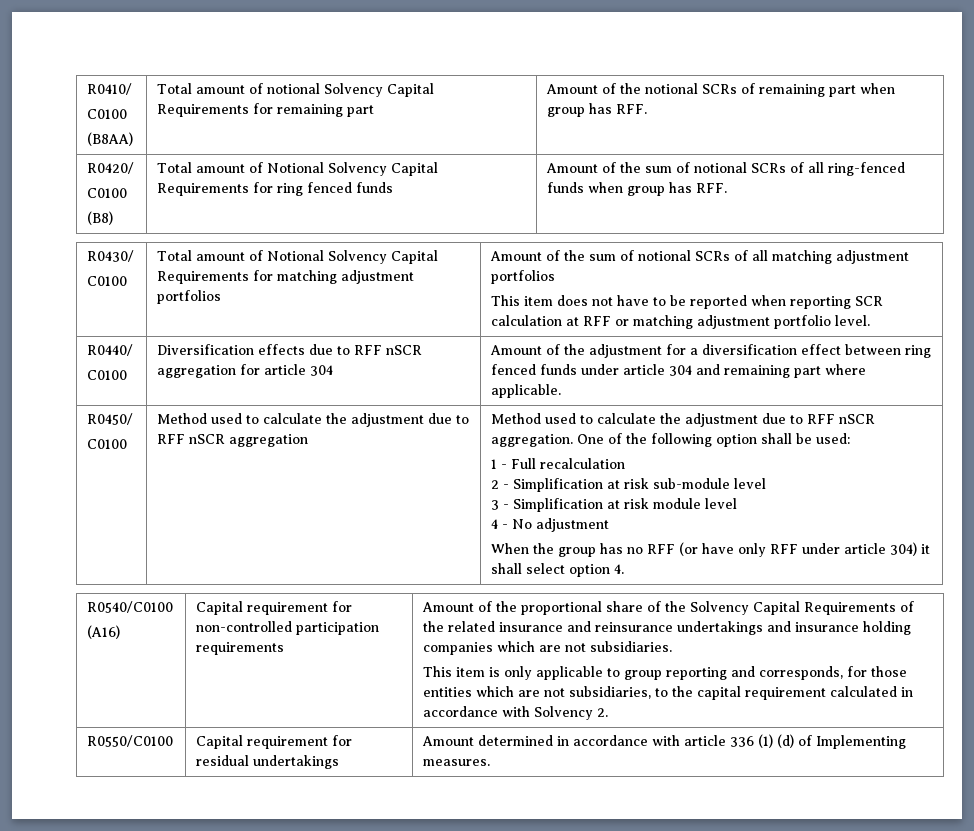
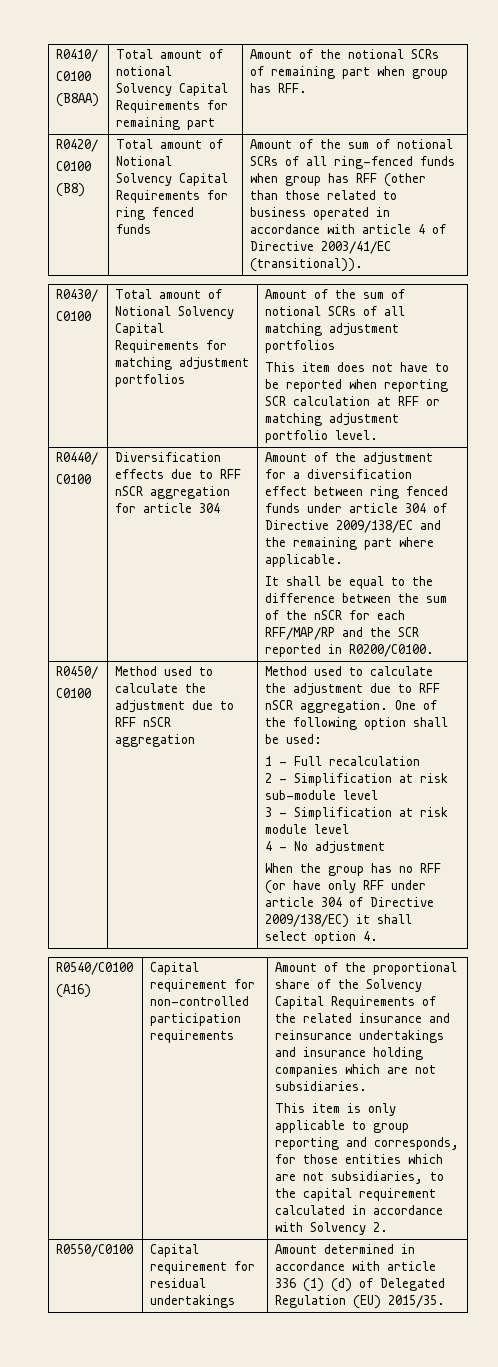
[696,183,728,193] RFF. -> [356,173,427,187] [250,190,398,200] [250,207,391,220] [250,224,447,234] [250,241,392,254] [250,258,364,272] RFF (other than those related to business operated in accordance with article 4 of Directive 2003/41/EC (transitional)).
[696,364,721,375] and -> [433,503,448,513] [265,520,442,533] [265,537,287,547] of Directive 2009/138/EC and the
(562, 391) none -> [265,576,434,589] [265,593,448,603] [265,610,406,620] [265,627,420,640] [265,644,435,657] // It shall be equal to the difference between the sum of the nSCR for each RFF/MAP/RP and the SCR reported in R0200/C0100.
[890,542,918,556] 304) -> [321,897,435,907] [265,914,350,928] 304 of Directive 2009/138/EC)
[816,735,907,749] [423,759,491,766] Implementing measures. -> [380,1278,446,1291] [275,1295,446,1309] Delegated Regulation (EU) 2015/35.

